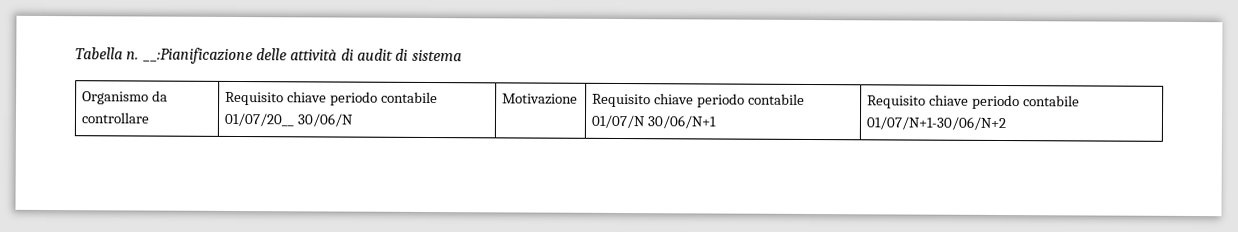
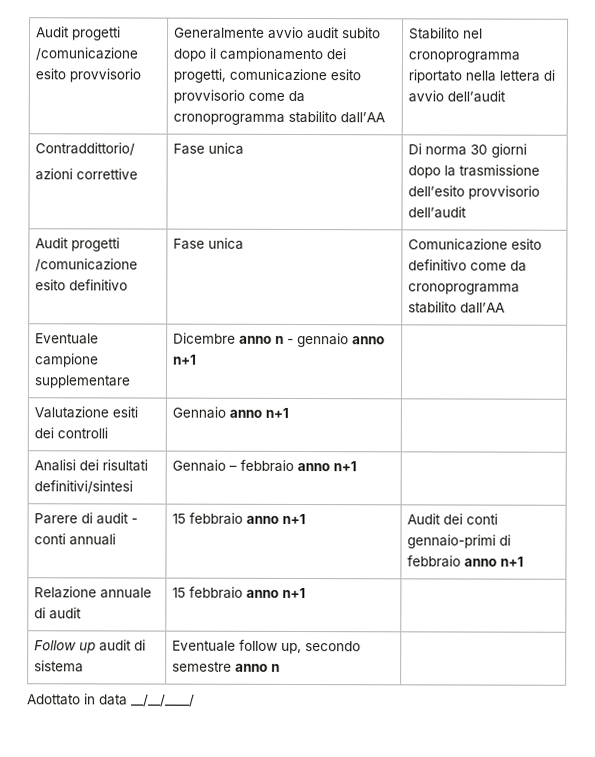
[75,47,462,65] [82,90,169,105] [81,112,151,124] [225,91,438,106] [224,112,355,127] [502,93,579,105] [592,93,805,108] [591,114,718,129] [867,94,1080,110] [866,116,1007,131] Tabella n. __:Pianificazione delle attività di audit di sistema // Organismo da controllare | Requisito chiave periodo contabile 01/07/20__ 30/06/N | Motivazione | Requisito chiave periodo contabile 01/07/N 30/06/N+1 | Requisito chiave periodo contabile 01/07/N+1-30/06/N+2 -> [36,26,122,41] [35,47,139,61] [35,68,142,83] [174,26,382,40] [173,47,347,63] [173,68,362,83] [173,89,306,104] [173,110,386,125] [409,27,484,40] [408,51,521,63] [408,69,556,84] [408,90,507,103] [35,142,136,156] [35,168,139,181] [173,142,245,155] [408,143,528,158] [408,164,541,179] [408,185,541,200] [408,206,468,219] [35,237,121,252] [35,258,139,272] [35,279,129,291] [173,237,245,250] [408,238,543,251] [408,259,528,272] [408,283,521,295] [408,301,506,314] [35,333,100,345] [35,353,100,368] [34,375,132,389] [173,332,386,348] [173,354,198,365] [34,406,139,419] [34,427,109,439] [172,406,290,419] [34,459,149,472] [34,480,134,494] [172,459,358,472] [34,512,139,525] [34,533,117,546] [172,512,307,525] [407,513,499,525] [407,534,512,549] [407,555,525,568] [34,586,153,599] [34,607,83,620] [172,586,307,599] [34,639,147,654] [34,660,85,673] [172,639,362,655] [172,661,281,672] [27,693,195,707] Audit progetti /comunicazione esito provvisorio | Generalmente avvio audit subito dopo il campionamento dei progetti, comunicazione esito provvisorio come da cronoprogramma stabilito dall’AA | Stabilito nel cronoprogramma riportato nella lettera di avvio dell’audit // Contraddittorio/ // azioni correttive | Fase unica | Di norma 30 giorni dopo la trasmissione dell’esito provvisorio dell’audit // Audit progetti /comunicazione esito definitivo | Fase unica | Comunicazione esito definitivo come da cronoprogramma stabilito dall’AA // Eventuale campione supplementare | Dicembre anno n - gennaio anno n+1 | // Valutazione esiti dei controlli | Gennaio anno n+1 | // Analisi dei risultati definitivi/sintesi | Gennaio – febbraio anno n+1 | // Parere di audit - conti annuali | 15 febbraio anno n+1 | Audit dei conti gennaio-primi di febbraio anno n+1 // Relazione annuale di audit | 15 febbraio anno n+1 | // Follow up audit di sistema | Eventuale follow up, secondo semestre anno n | // Adottato in data __/__/____/

